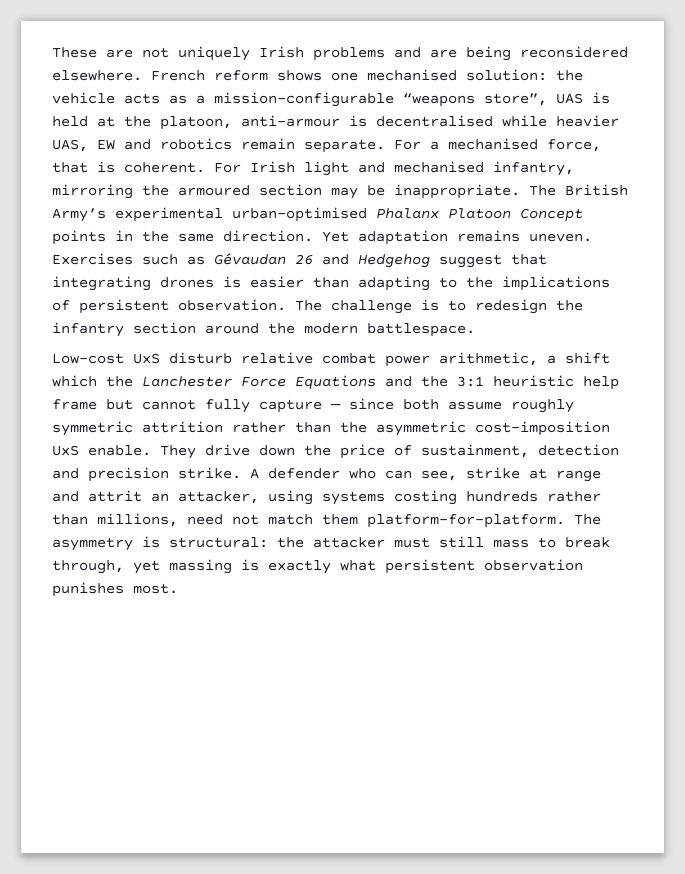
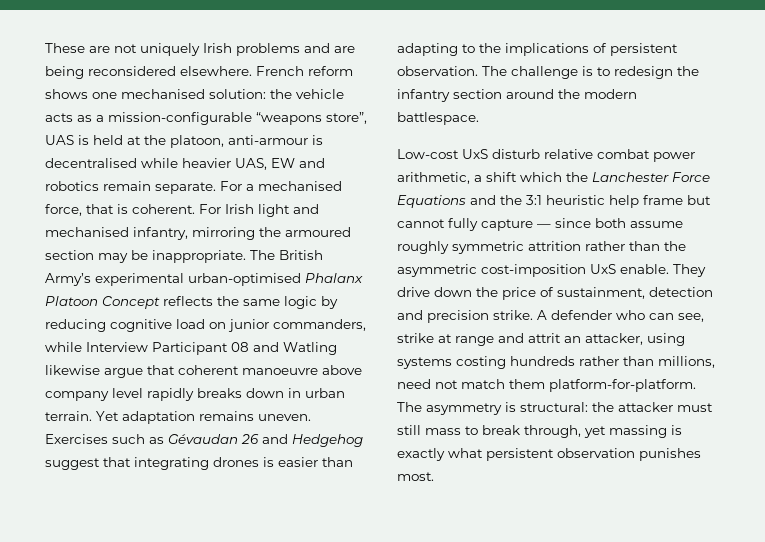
[52,230,313,245] points in the same direction. -> [163,296,338,309] [45,319,366,332] [45,342,337,355] [45,365,362,378] [45,388,345,401] [45,411,92,421] reflects the same logic by reducing cognitive load on junior commanders, while Interview Participant 08 and Watling likewise argue that coherent manoeuvre above company level rapidly breaks down in urban terrain.

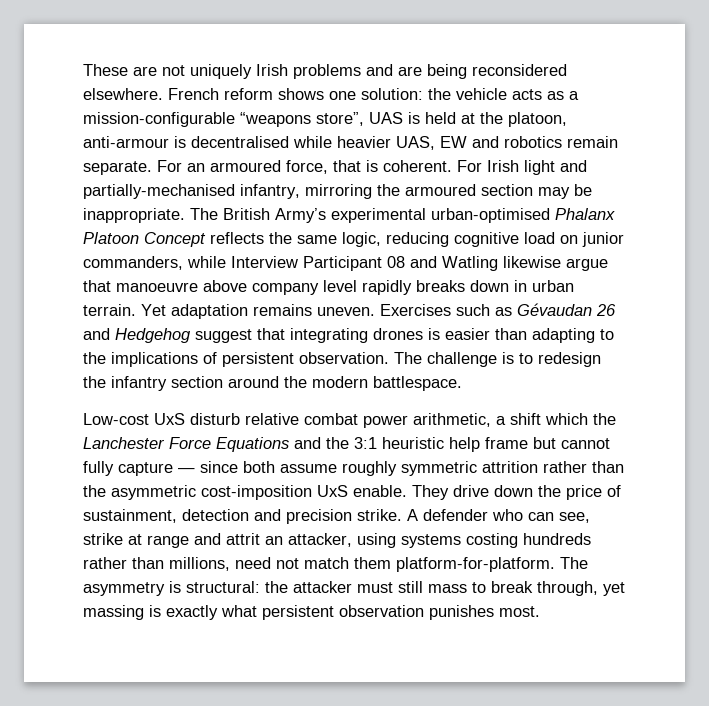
[121,89,205,99] mechanised -> (356, 95) none
[246,181,342,191] a mechanised -> [187,160,281,172] an armoured
[45,227,129,237] mechanised -> [83,184,235,199] partially-mechanised
[284,296,338,309] logic by -> [342,232,381,247] logic,
[178,365,239,375] coherent -> (111, 286) none

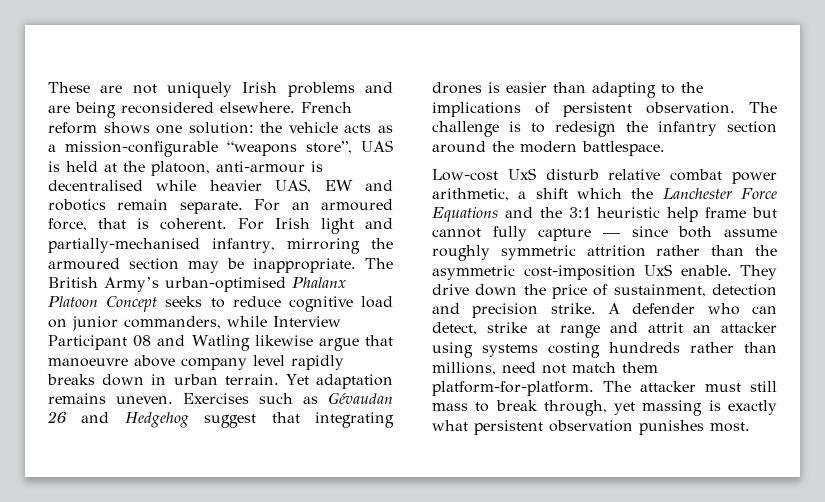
[331,208,426,223] experimental -> (159, 284) none
[210,232,449,247] reflects the same logic, reducing -> [165,296,281,308] seeks to reduce
[559,512,590,523] see, -> [432,322,477,335] detect,
[288,533,352,547] attacker, -> [721,322,777,333] attacker
[83,581,288,596] asymmetry is structural: the -> (631, 386) none

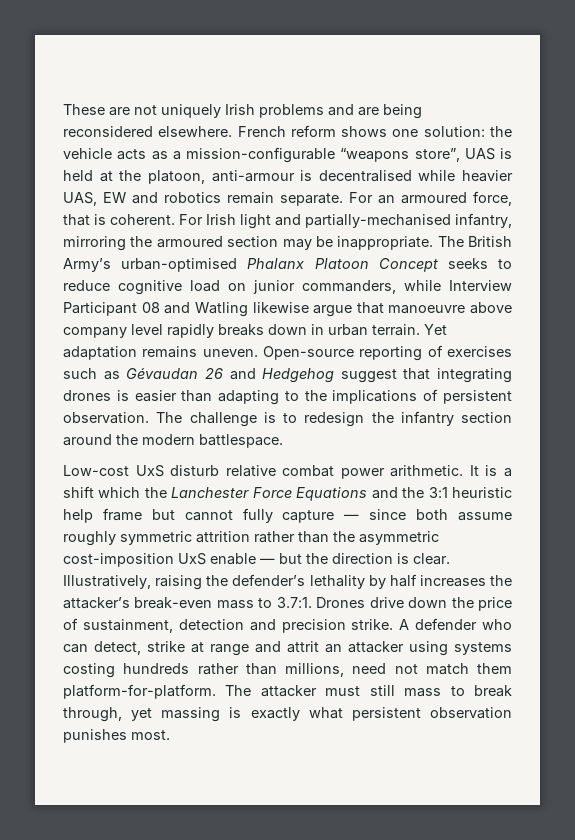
[183,393,249,404] Exercises -> [263,345,512,361] Open-source reporting of exercises
[432,188,509,201] arithmetic, -> [390,465,498,477] arithmetic. It is
[680,265,777,280] enable. They -> [210,553,450,565] [63,574,512,590] [63,597,366,609] enable — but the direction is clear. Illustratively, raising the defender’s lethality by half increases the attacker’s break-even mass to 3.7:1. Drones

